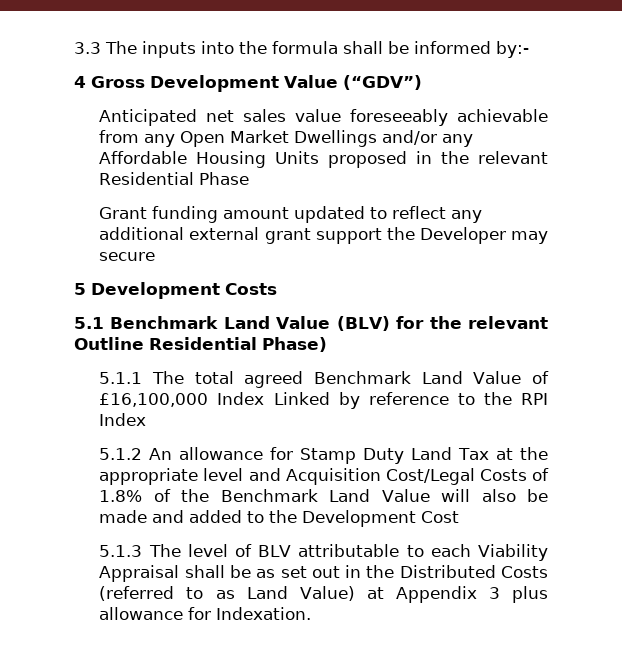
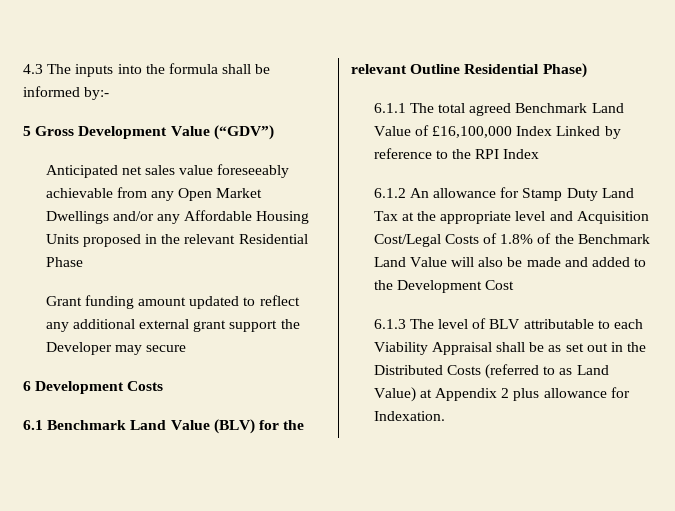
[74,42,101,54] 3.3 -> [23,64,43,74] 4.3
[74,76,86,88] 4 -> [23,126,31,136] 5
[74,283,86,295] 5 -> [23,381,31,391] 6
[74,317,104,329] 5.1 -> [23,420,43,430] 6.1
[99,372,143,384] 5.1.1 -> [373,103,406,113] 6.1.1
[99,448,143,460] 5.1.2 -> [373,188,406,198] 6.1.2
[99,545,143,557] 5.1.3 -> [373,319,406,329] 6.1.3
[488,587,500,599] 3 -> [501,388,510,398] 2

